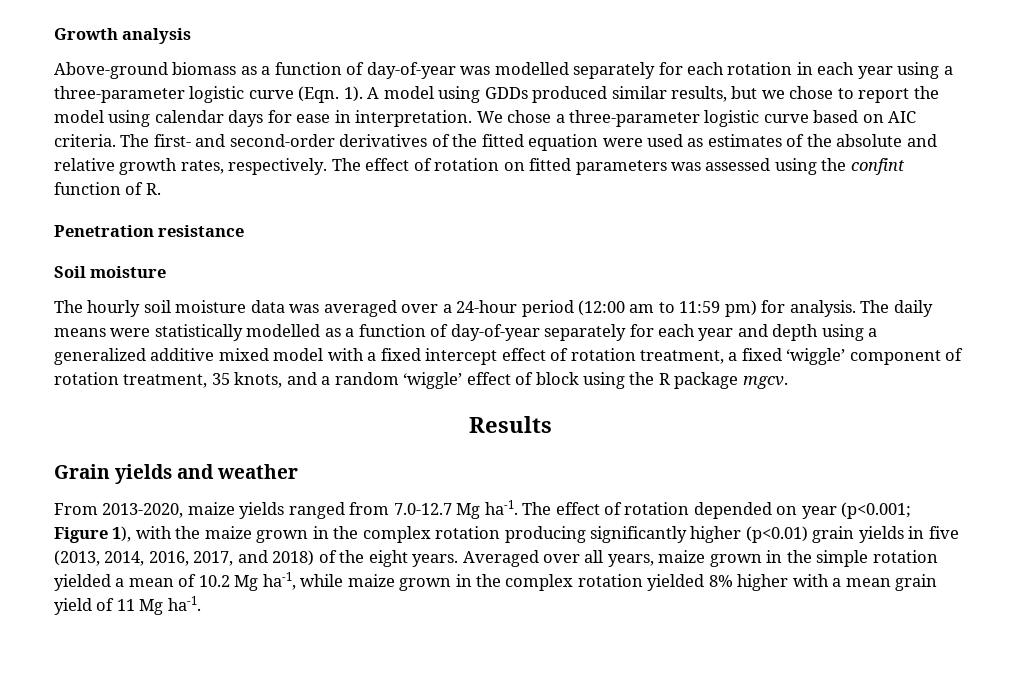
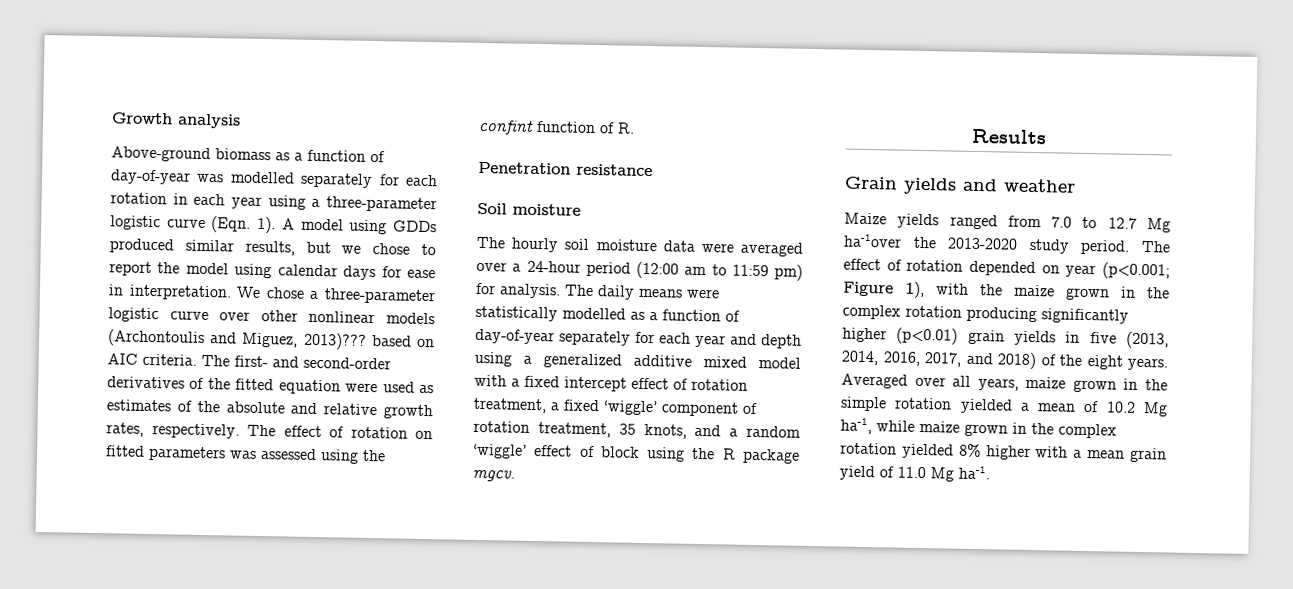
(809, 118) none -> [219,309,435,325] [107,329,367,350] over other nonlinear models (Archontoulis and Miguez, 2013)???
[289,304,320,313] was -> [700,242,734,253] were
[54,500,518,519] From 2013-2020, maize yields ranged from 7.0-12.7 Mg ha-1. -> [844,212,1171,233] [843,233,1131,255] Maize yields ranged from 7.0 to 12.7 Mg ha-1over the 2013-2020 study period.
[116,599,135,611] 11 -> [897,466,926,479] 11.0

